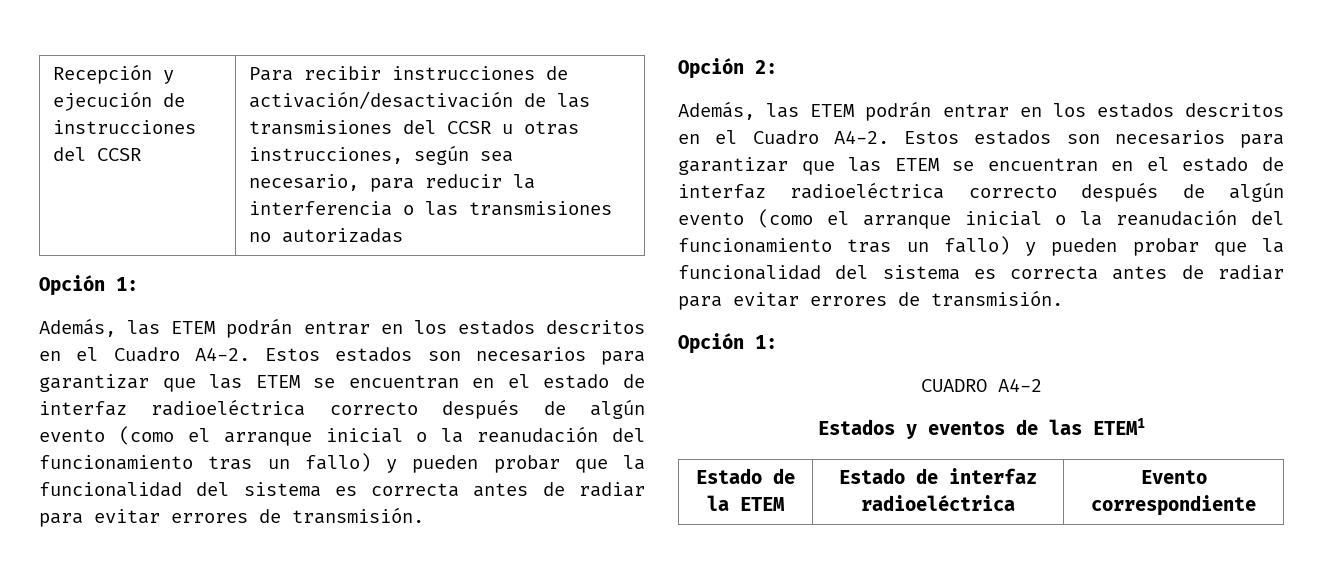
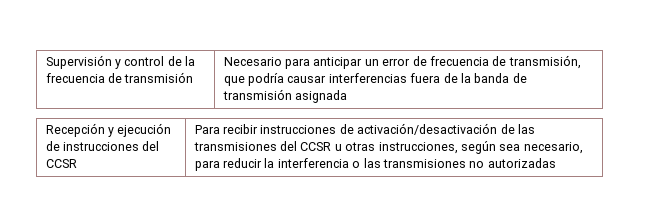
(53, 74) none -> [45,55,196,69] [45,72,194,83] [223,55,581,69] [223,73,527,86] [222,89,348,103] Supervisión y control de la frecuencia de transmisión | Necesario para anticipar un error de frecuencia de transmisión, que podría causar interferencias fuera de la banda de transmisión asignada //
[39,275,138,296] [39,318,645,338] [39,347,645,365] [39,374,645,392] [39,399,645,419] [39,426,645,446] [39,453,645,473] [39,482,645,497] [39,507,424,527] [678,58,777,79] [678,101,1284,121] [678,130,1284,148] [678,157,1284,175] [678,182,1284,202] [678,209,1284,229] [678,236,1284,256] [678,265,1284,280] [678,290,1063,310] [678,333,777,354] [920,378,1042,392] [817,418,1145,439] [696,468,795,484] [707,495,785,511] [839,468,1037,484] [861,495,1015,511] [1140,470,1207,484] [1091,495,1256,516] // Opción 1: // Además, las ETEM podrán entrar en los estados descritos en el Cuadro A4-2. Estos estados son necesarios para garantizar que las ETEM se encuentran en el estado de interfaz radioeléctrica correcto después de algún evento (como el arranque inicial o la reanudación del funcionamiento tras un fallo) y pueden probar que la funcionalidad del sistema es correcta antes de radiar para evitar errores de transmisión. // Opción 2: // Además, las ETEM podrán entrar en los estados descritos en el Cuadro A4-2. Estos estados son necesarios para garantizar que las ETEM se encuentran en el estado de interfaz radioeléctrica correcto después de algún evento (como el arranque inicial o la reanudación del funcionamiento tras un fallo) y pueden probar que la funcionalidad del sistema es correcta antes de radiar para evitar errores de transmisión. // Opción 1: // CUADRO A4-2 // Estados y eventos de las ETEM1 // Estado de la ETEM | Estado de interfaz radioeléctrica | Evento correspondiente -> (556, 163) none

